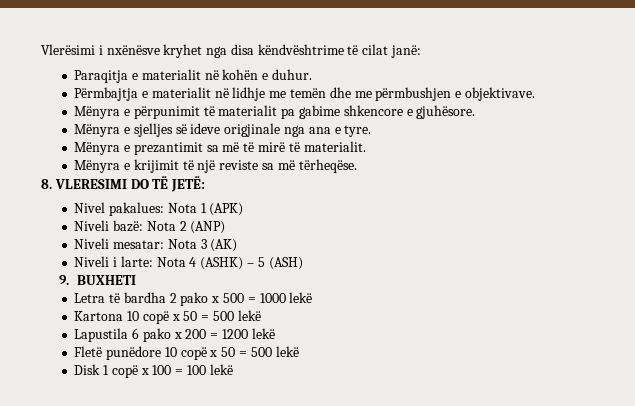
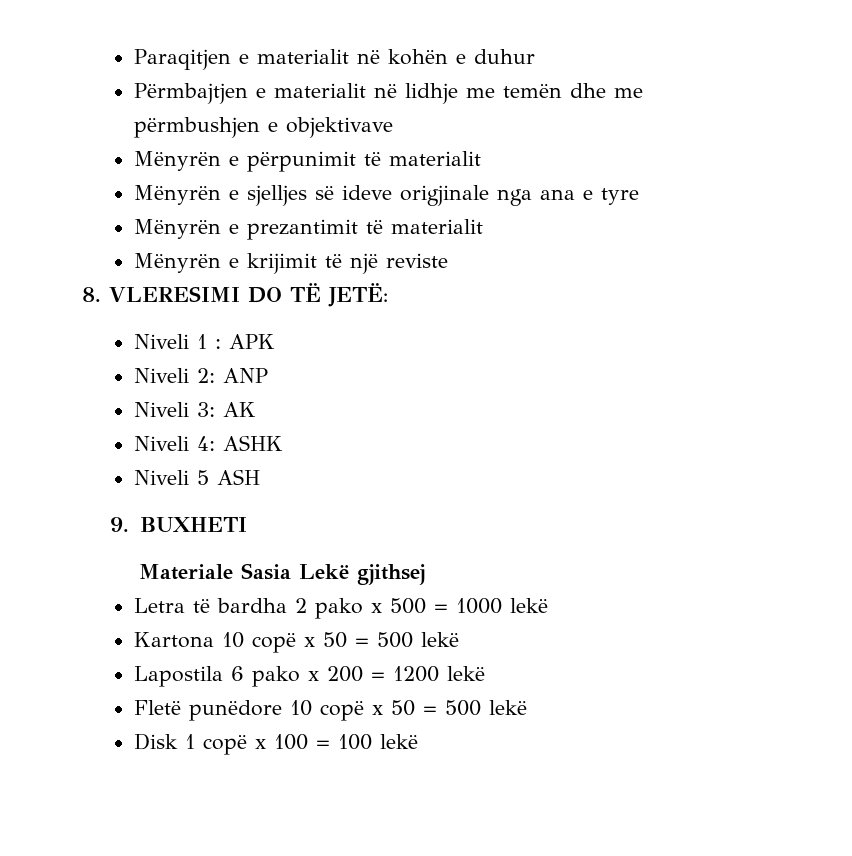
[41,44,422,58] [74,70,129,83] Vlerësimi i nxënësve kryhet nga disa këndvështrime të cilat janë: // Paraqitja -> [133,49,231,70] Paraqitjen
[272,69,313,80] [74,87,139,101] duhur. // Përmbajtja -> [473,49,535,64] [133,83,248,104] duhur // Përmbajtjen
[464,87,535,101] [74,106,121,119] objektivave. // Mënyra -> [285,117,393,138] [133,151,221,171] objektivave // Mënyrën
[281,105,476,119] [74,124,121,137] pa gabime shkencore e gjuhësore. // Mënyra -> [133,185,221,205] // Mënyrën
[344,125,372,137] [74,141,366,155] [74,160,121,173] tyre. // Mënyra e prezantimit sa më të mirë të materialit. // Mënyra -> [600,188,639,205] [133,219,483,240] [133,253,221,273] tyre // Mënyrën e prezantimit të materialit // Mënyrën
[262,159,357,173] sa më tërheqëse. -> (448, 260) none
[74,202,244,216] [74,220,226,234] [74,238,238,252] [74,256,303,270] [58,275,136,285] Nivel pakalues: Nota 1 (APK) // Niveli bazë: Nota 2 (ANP) // Niveli mesatar: Nota 3 (AK) // Niveli i larte: Nota 4 (ASHK) – 5 (ASH) // 9. BUXHETI -> [133,334,275,349] [133,368,268,383] [133,402,256,417] [133,435,283,451] [133,469,260,485] [110,517,248,532] [138,563,425,585] Niveli 1 : APK // Niveli 2: ANP // Niveli 3: AK // Niveli 4: ASHK // Niveli 5 ASH // 9. BUXHETI // Materiale Sasia Lekë gjithsej
[74,328,129,342] Lapustila -> [133,666,223,687] Lapostila

